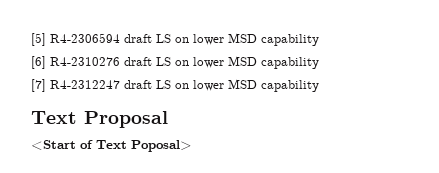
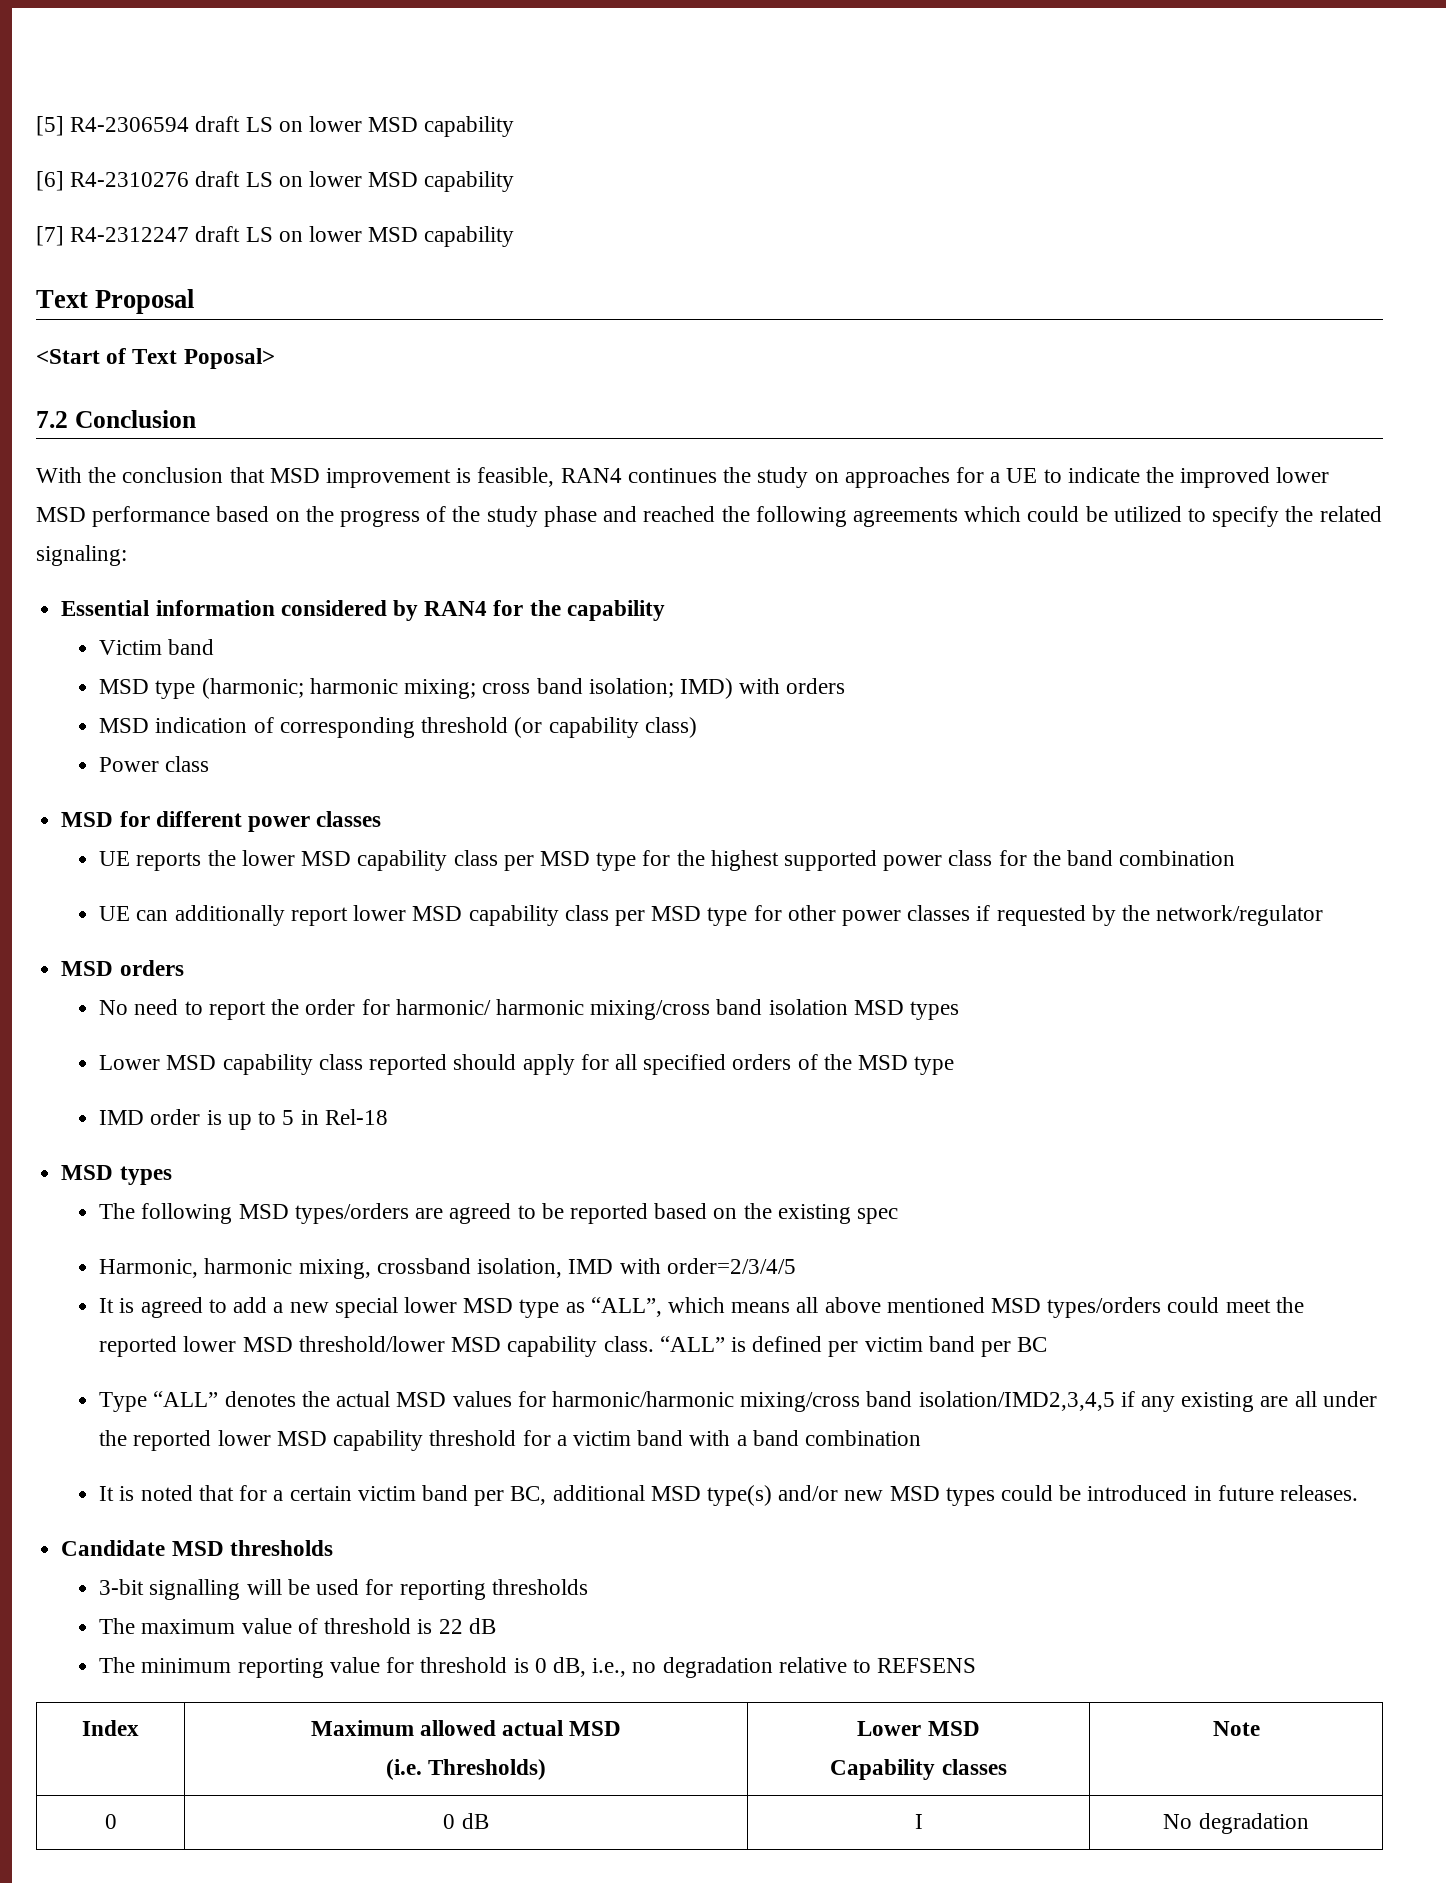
(192, 146) none -> [36,410,196,428] [36,467,1330,488] [36,506,1382,527] [36,545,127,566] [61,600,665,621] [99,639,215,655] [99,678,846,699] [99,717,697,738] [99,756,210,772] [61,811,382,832] [99,850,1236,871] [99,905,1324,926] [61,960,184,976] [99,999,959,1020] [99,1054,955,1075] [99,1109,388,1130] [61,1165,172,1185] [99,1203,898,1224] [99,1258,796,1279] [99,1297,1304,1318] [99,1336,1048,1357] [99,1391,1377,1412] [99,1430,921,1451] [99,1485,1359,1506] [61,1540,333,1556] [99,1579,588,1600] [99,1618,496,1634] [99,1657,977,1678] [82,1720,139,1736] [310,1720,622,1736] [385,1759,547,1780] [857,1721,980,1736] [830,1759,1007,1780] [1212,1721,1260,1736] [104,1814,117,1829] [443,1813,489,1829] [914,1814,923,1829] [1163,1813,1309,1834] // 7.2 Conclusion // With the conclusion that MSD improvement is feasible, RAN4 continues the study on approaches for a UE to indicate the improved lower MSD performance based on the progress of the study phase and reached the following agreements which could be utilized to specify the related signaling: // Essential information considered by RAN4 for the capability // Victim band // MSD type (harmonic; harmonic mixing; cross band isolation; IMD) with orders // MSD indication of corresponding threshold (or capability class) // Power class // MSD for different power classes // UE reports the lower MSD capability class per MSD type for the highest supported power class for the band combination // UE can additionally report lower MSD capability class per MSD type for other power classes if requested by the network/regulator // MSD orders // No need to report the order for harmonic/ harmonic mixing/cross band isolation MSD types // Lower MSD capability class reported should apply for all specified orders of the MSD type // IMD order is up to 5 in Rel-18 // MSD types // The following MSD types/orders are agreed to be reported based on the existing spec // Harmonic, harmonic mixing, crossband isolation, IMD with order=2/3/4/5 // It is agreed to add a new special lower MSD type as “ALL”, which means all above mentioned MSD types/orders could meet the reported lower MSD threshold/lower MSD capability class. “ALL” is defined per victim band per BC // Type “ALL” denotes the actual MSD values for harmonic/harmonic mixing/cross band isolation/IMD2,3,4,5 if any existing are all under the reported lower MSD capability threshold for a victim band with a band combination // It is noted that for a certain victim band per BC, additional MSD type(s) and/or new MSD types could be introduced in future releases. // Candidate MSD thresholds // 3-bit signalling will be used for reporting thresholds // The maximum value of threshold is 22 dB // The minimum reporting value for threshold is 0 dB, i.e., no degradation relative to REFSENS // Index | Maximum allowed actual MSD // (i.e. Thresholds) | Lower MSD // Capability classes | Note // 0 | 0 dB | I | No degradation

